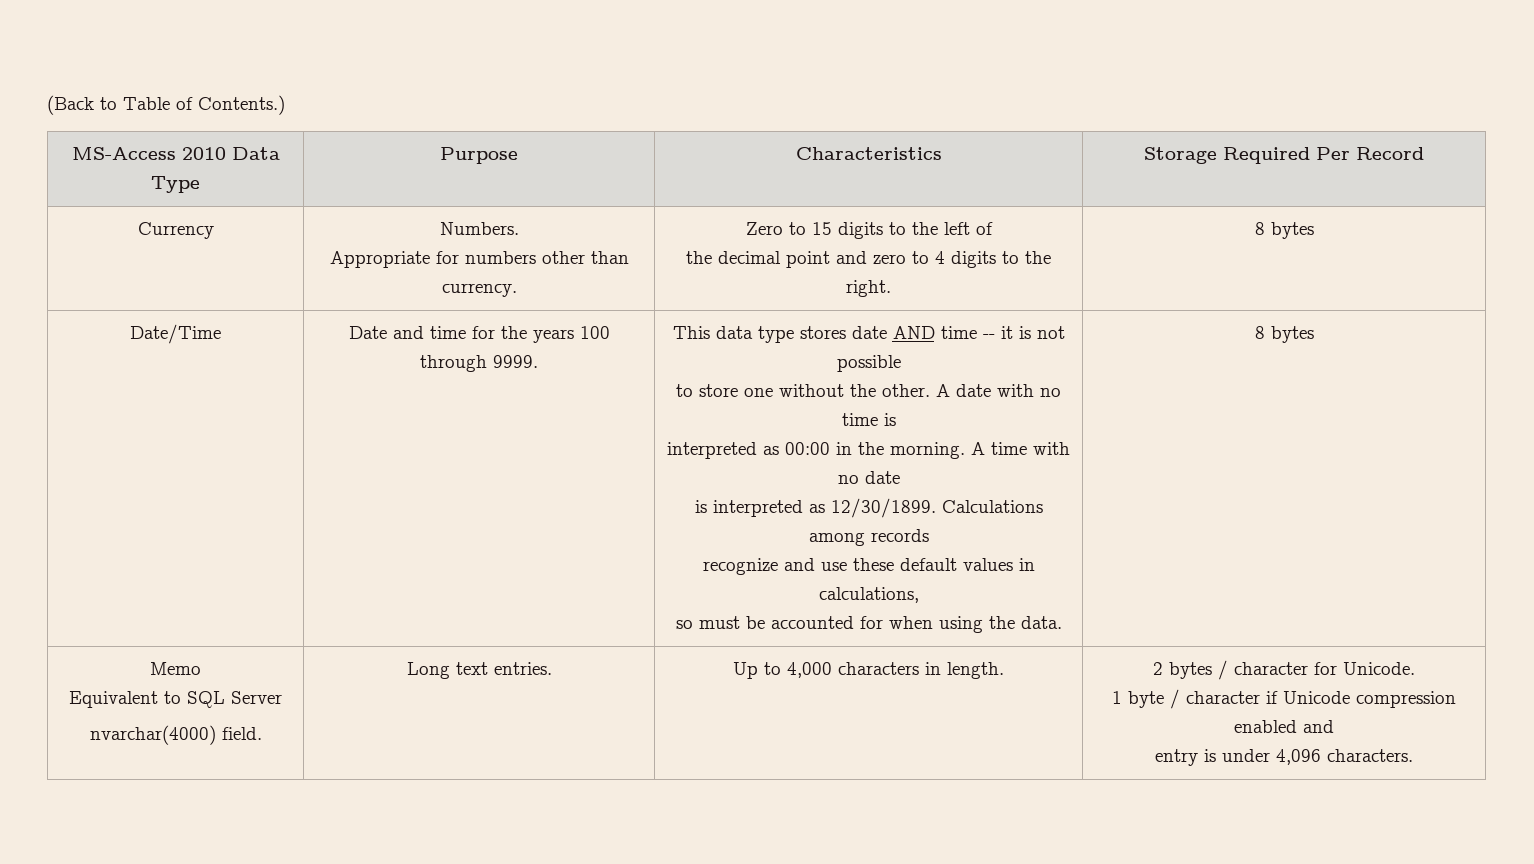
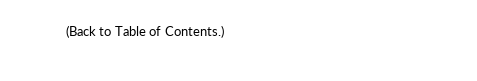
[71,147,280,160] [151,176,200,193] [439,147,518,164] [795,147,942,160] [1144,147,1424,164] [137,222,214,239] [439,222,519,235] [329,251,629,268] [441,283,517,297] [745,222,993,239] [686,251,1051,268] [846,280,891,297] [1254,222,1314,239] [130,324,221,344] [348,326,610,343] [419,355,538,372] [672,326,1065,343] [836,355,901,372] [676,384,1061,397] [841,413,896,426] [667,442,1070,459] [837,471,900,484] [694,498,1043,518] [808,529,929,546] [702,558,1035,575] [818,587,919,603] [675,616,1062,633] [1254,326,1314,343] [150,662,201,675] [69,691,282,708] [89,725,262,745] [406,662,552,679] [733,662,1004,679] [1153,660,1415,680] [1112,689,1456,709] [1234,720,1334,733] [1155,749,1413,766] // MS-Access 2010 Data Type | Purpose | Characteristics | Storage Required Per Record // Currency | Numbers. // Appropriate for numbers other than currency. | Zero to 15 digits to the left of // the decimal point and zero to 4 digits to the right. | 8 bytes // Date/Time | Date and time for the years 100 through 9999. | This data type stores date AND time -- it is not possible // to store one without the other. A date with no time is // interpreted as 00:00 in the morning. A time with no date // is interpreted as 12/30/1899. Calculations among records // recognize and use these default values in calculations, // so must be accounted for when using the data. | 8 bytes // Memo // Equivalent to SQL Server // nvarchar(4000) field. | Long text entries. | Up to 4,000 characters in length. | 2 bytes / character for Unicode. // 1 byte / character if Unicode compression enabled and // entry is under 4,096 characters. -> (224, 31) none

